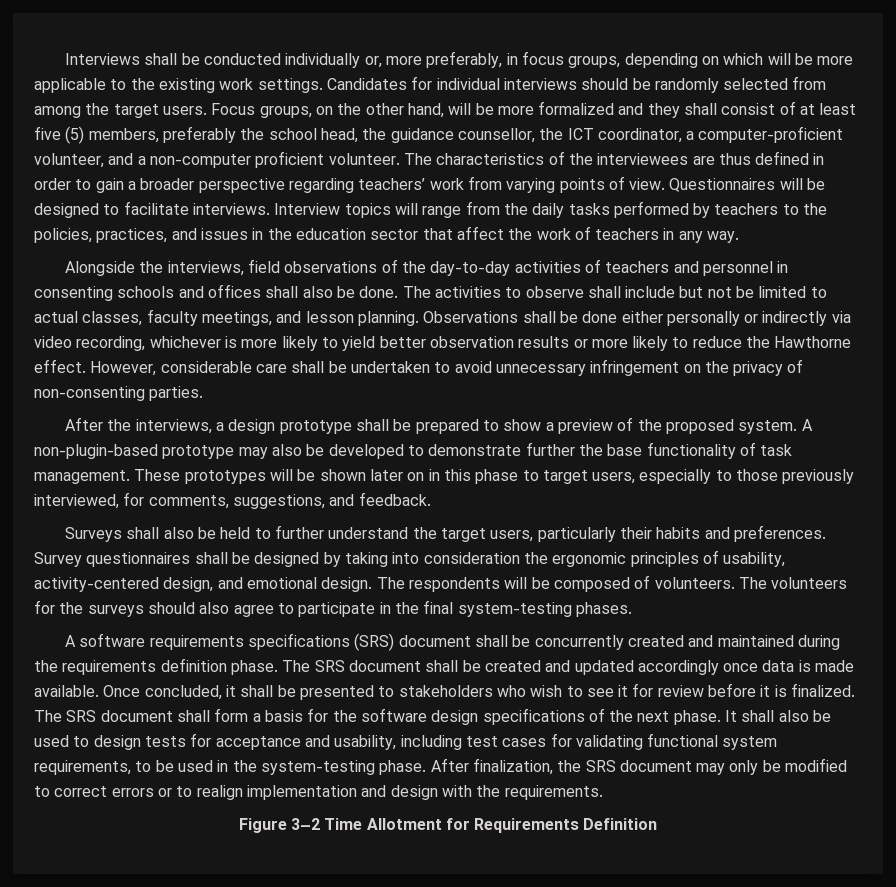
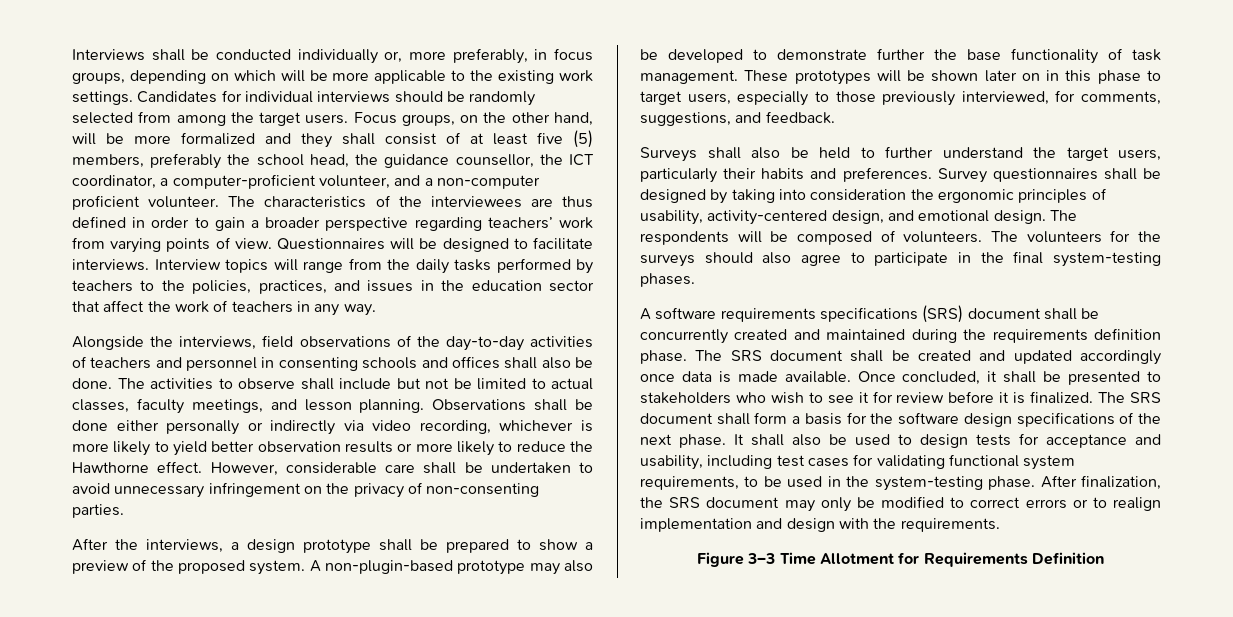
[290,818,320,830] 3–2 -> [747,553,776,564] 3–3

